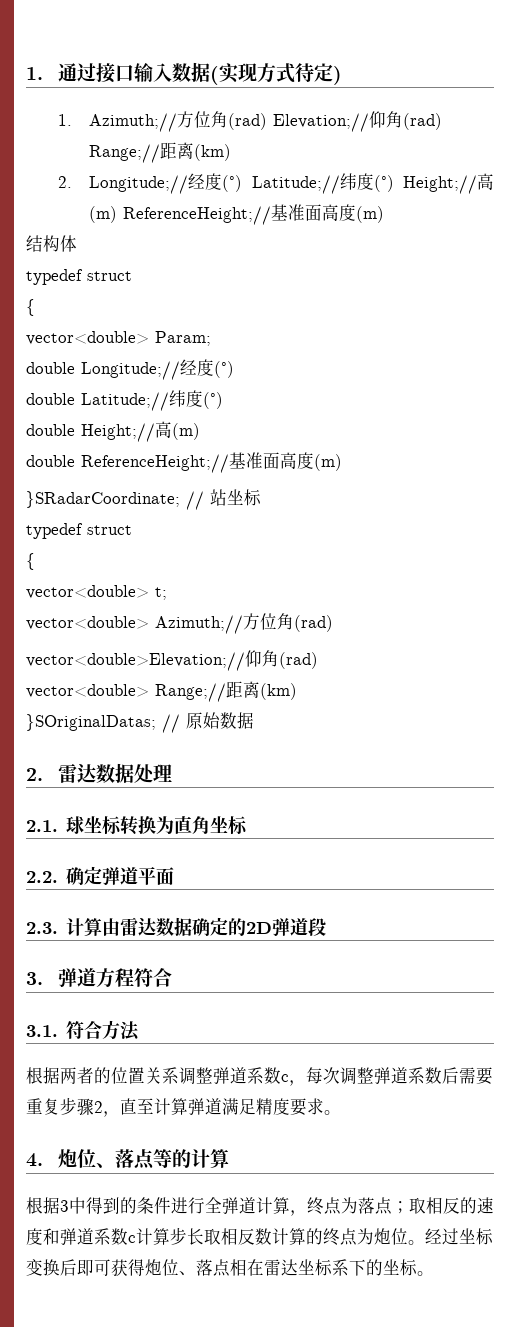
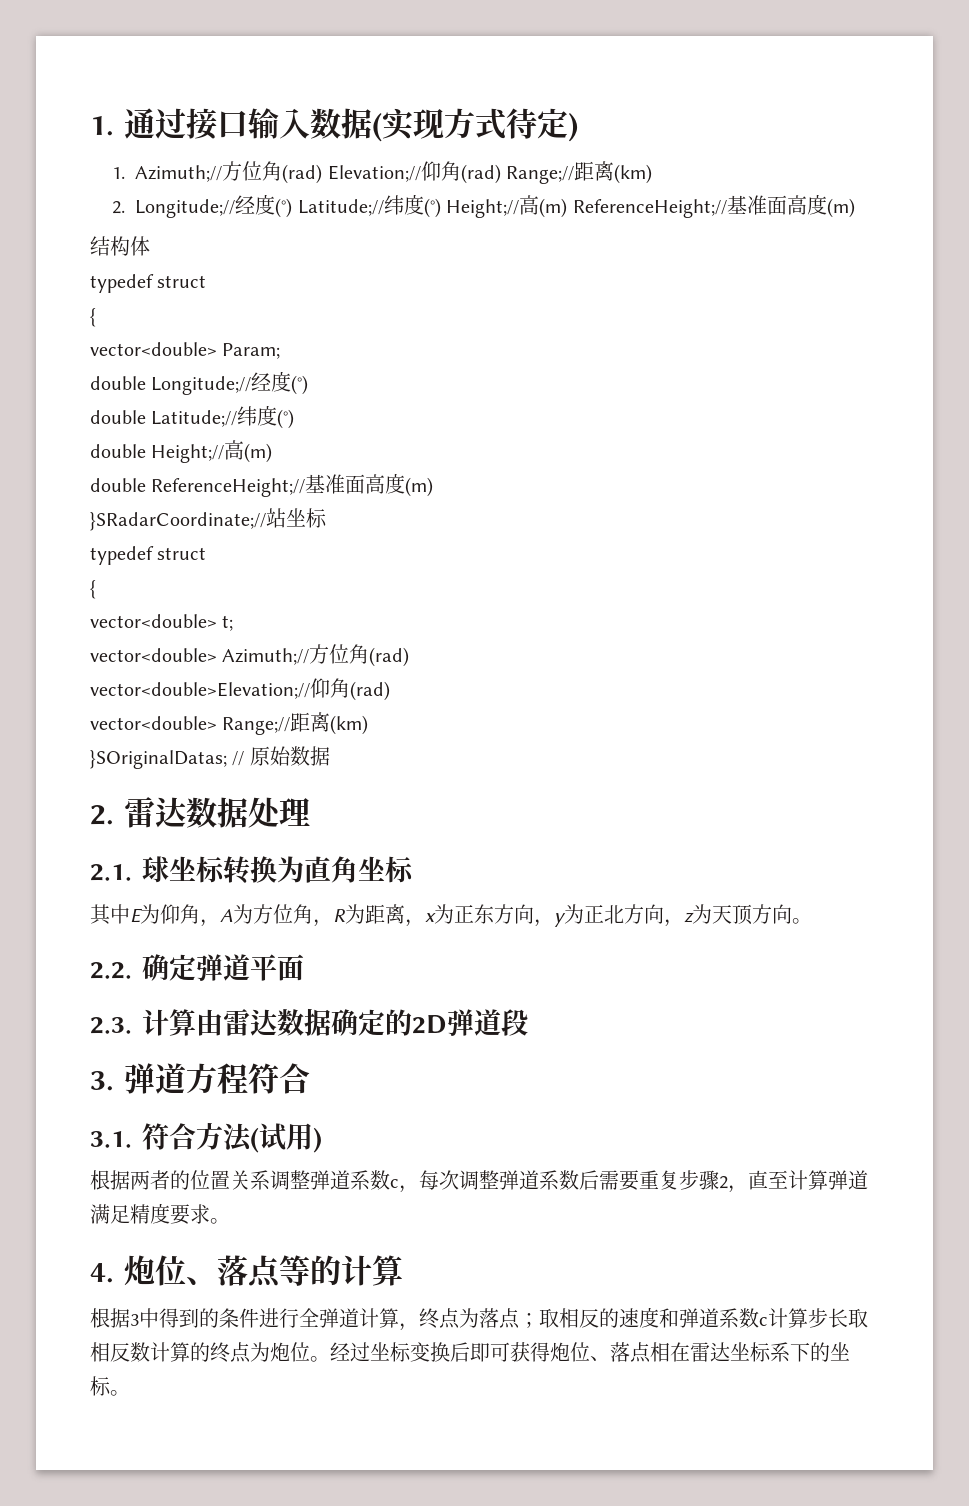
[26,491,204,510] }SRadarCoordinate; // -> [90,512,266,531] }SRadarCoordinate;//
(249, 825) none -> [90,904,812,927] // 其中E为仰角，A为方位角，R为距离，x为正东方向，y为正北方向，z为天顶方向。
(141, 1031) none -> [250,1123,322,1153] (试用)

